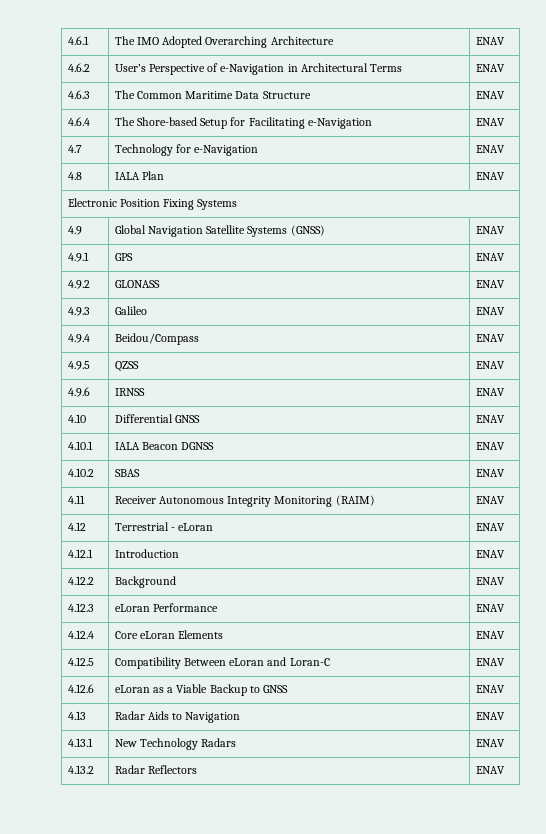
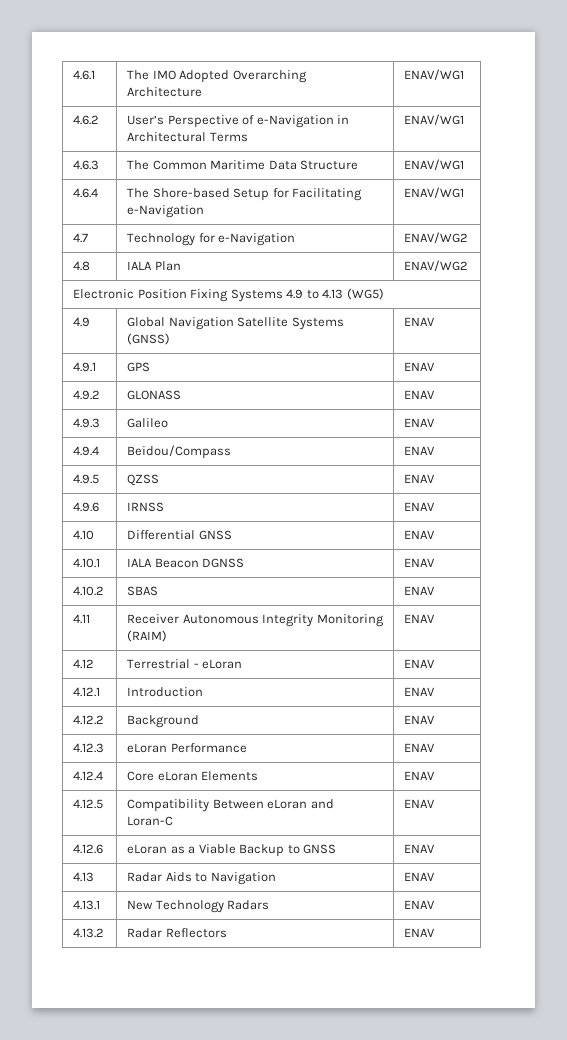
[475,37,505,45] ENAV -> [404,69,465,80] ENAV/WG1
[475,64,505,72] ENAV -> [404,114,465,125] ENAV/WG1
[475,91,505,99] ENAV -> [404,159,465,170] ENAV/WG1
[475,118,505,126] ENAV -> [404,187,465,198] ENAV/WG1
[475,145,505,153] ENAV -> [404,232,469,243] ENAV/WG2
[475,172,505,180] ENAV -> [404,260,469,271] ENAV/WG2
(238, 204) none -> [286,288,384,300] 4.9 to 4.13 (WG5)

